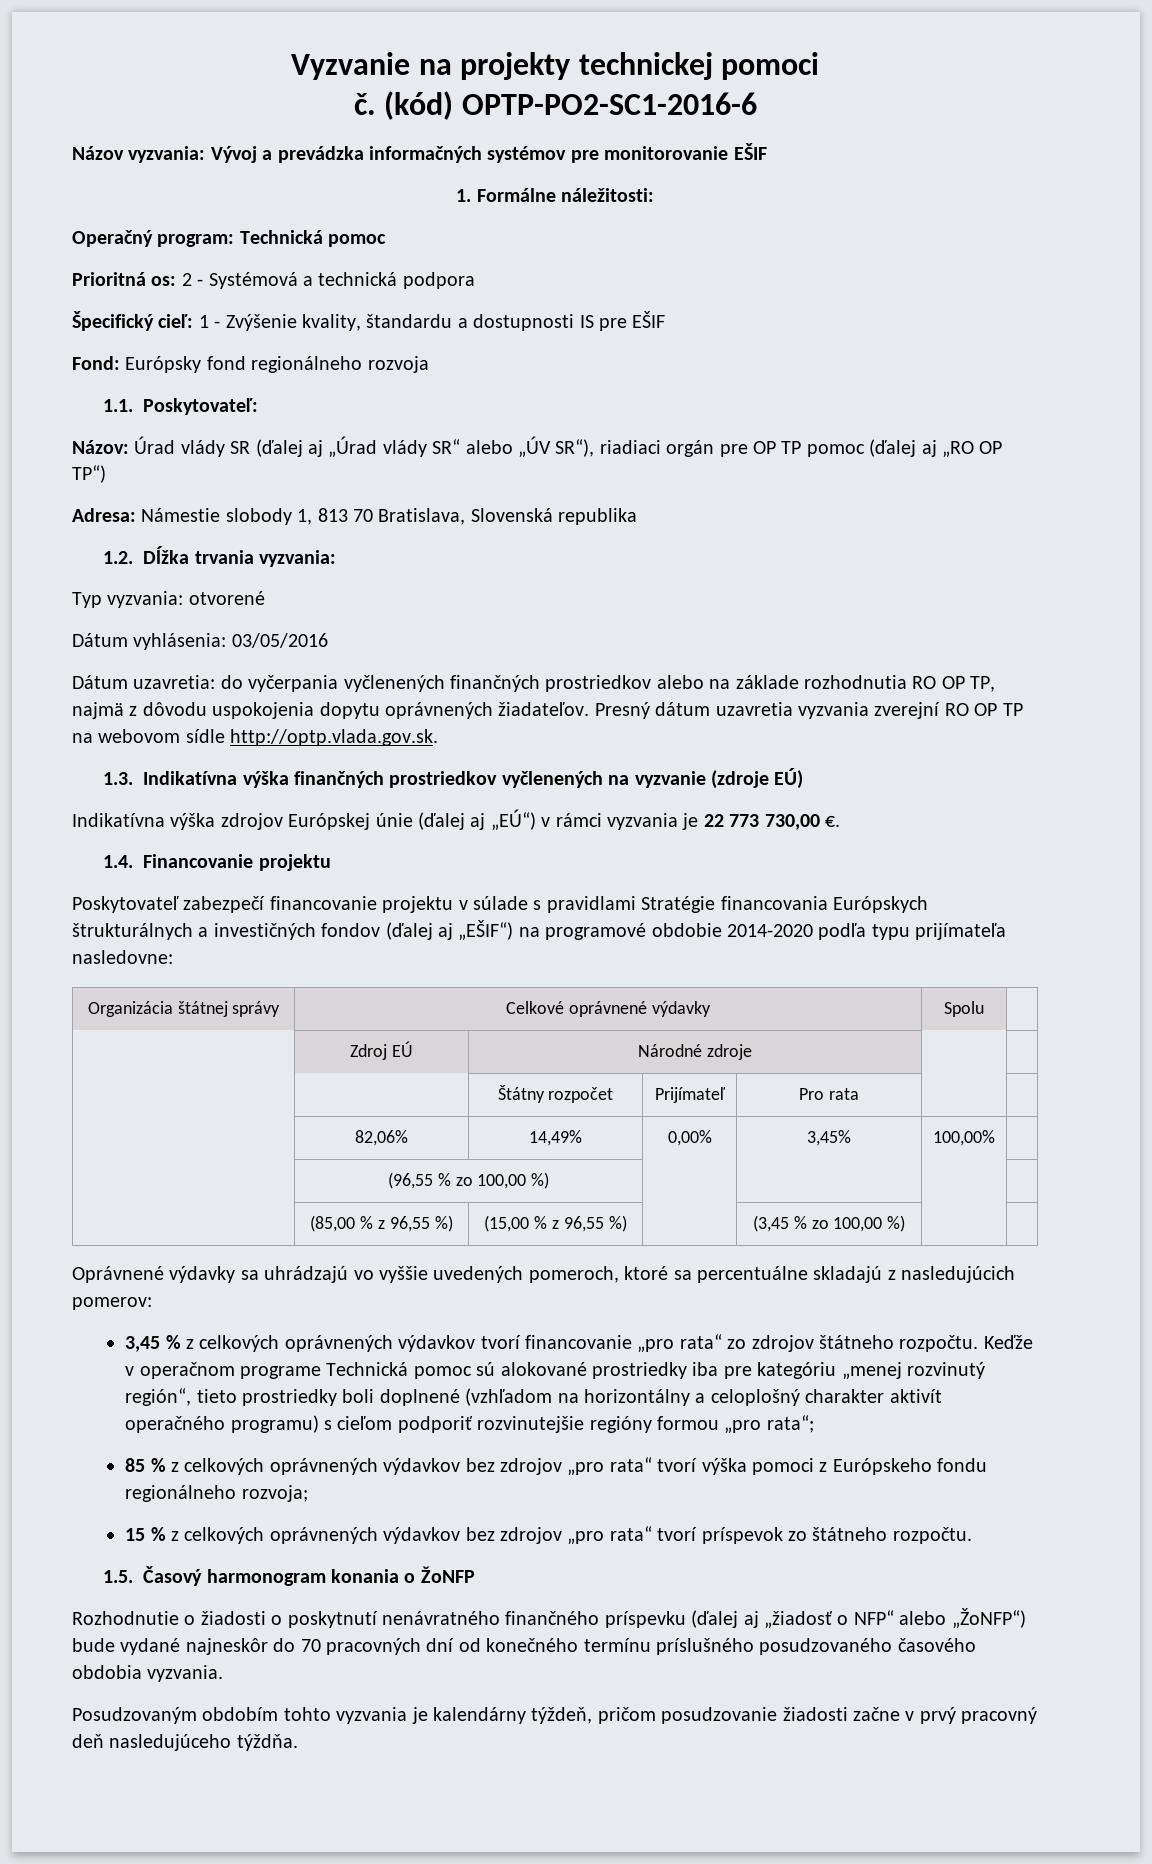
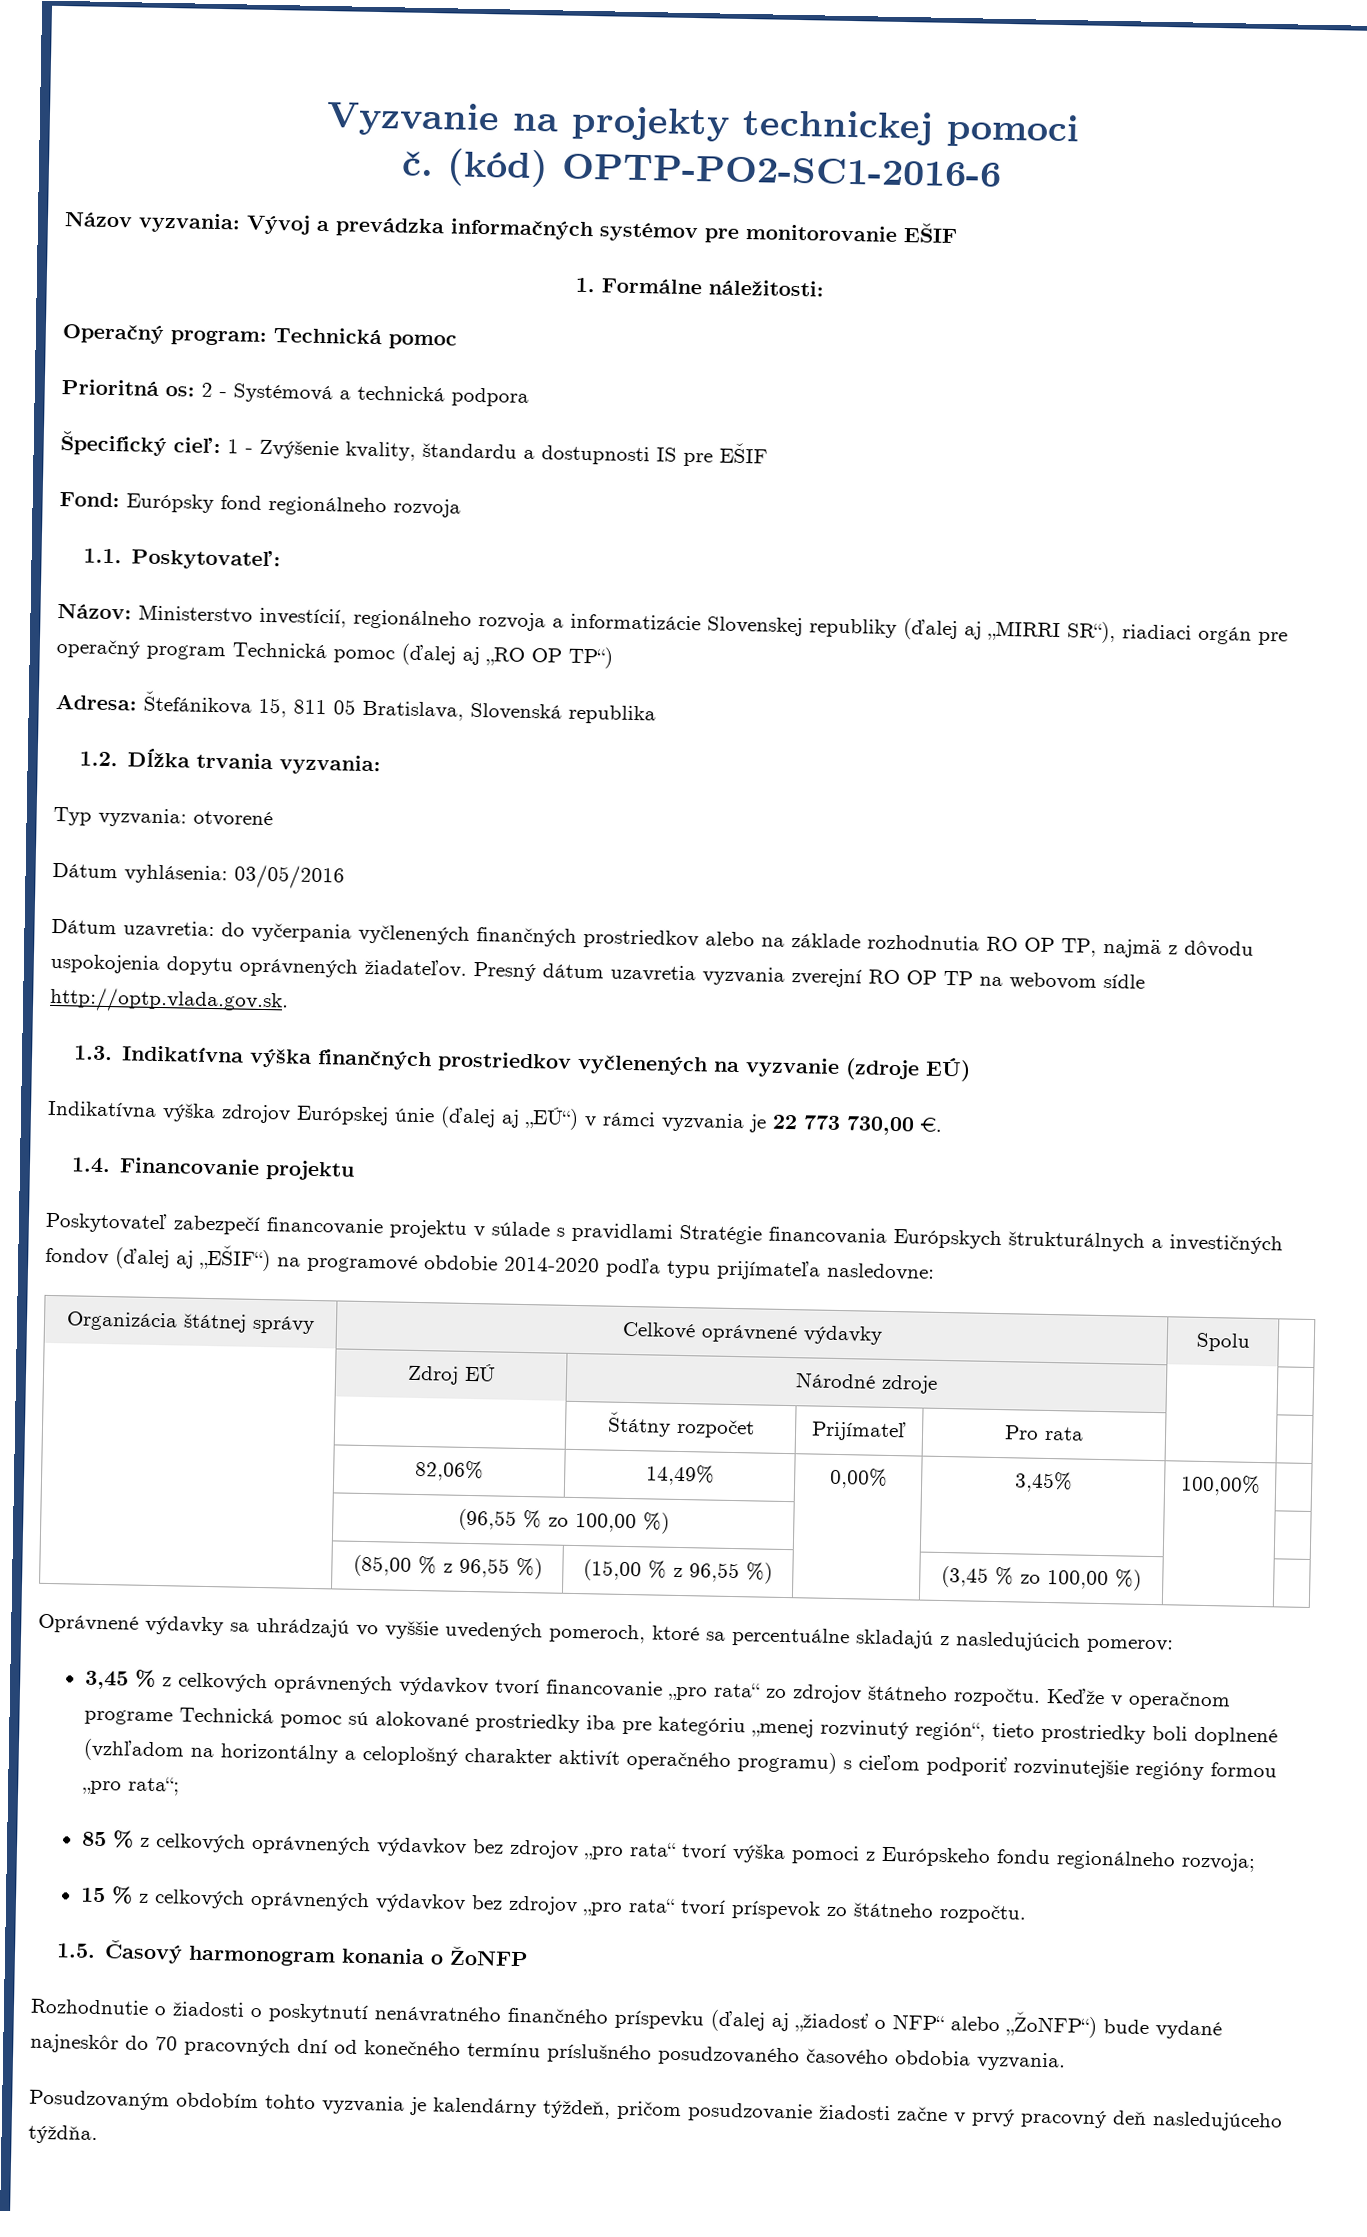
[134,436,551,458] Úrad vlády SR (ďalej aj „Úrad vlády SR“ alebo „ÚV -> [138,604,1061,643] Ministerstvo investícií, regionálneho rozvoja a informatizácie Slovenskej republiky (ďalej aj „MIRRI
[752,441,802,454] OP TP -> [56,638,327,661] operačný program Technická
[141,508,373,525] Námestie slobody 1, 813 70 -> [143,690,356,718] Štefánikova 15, 811 05

